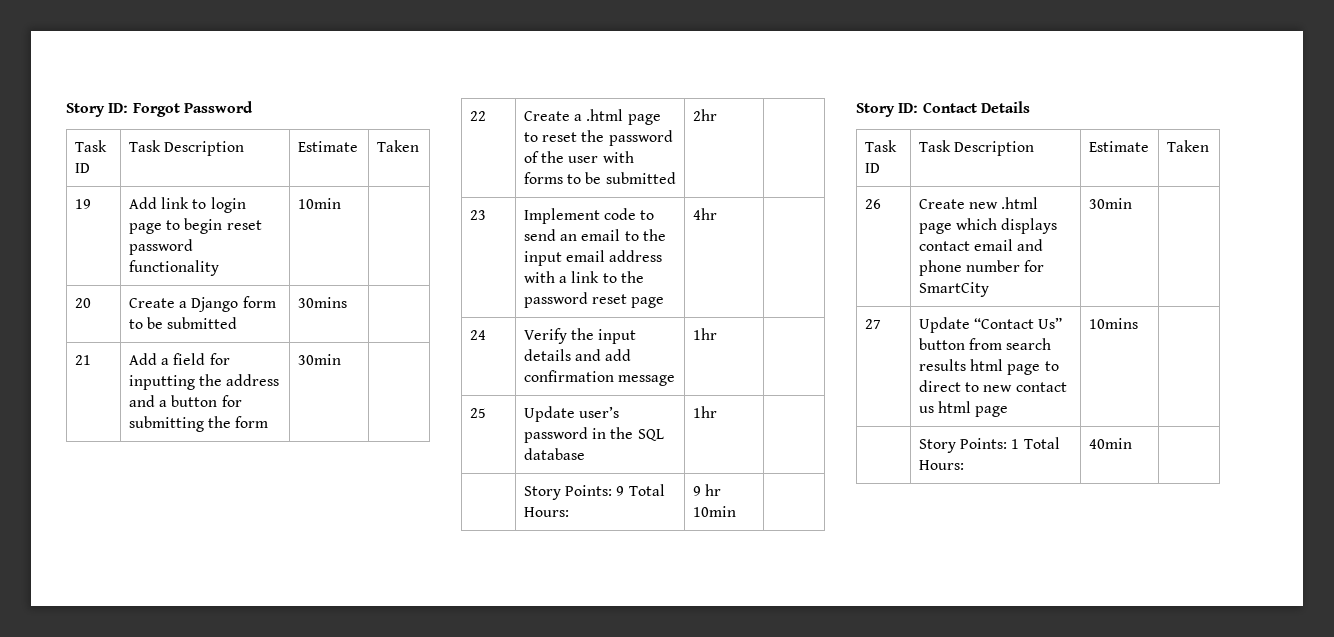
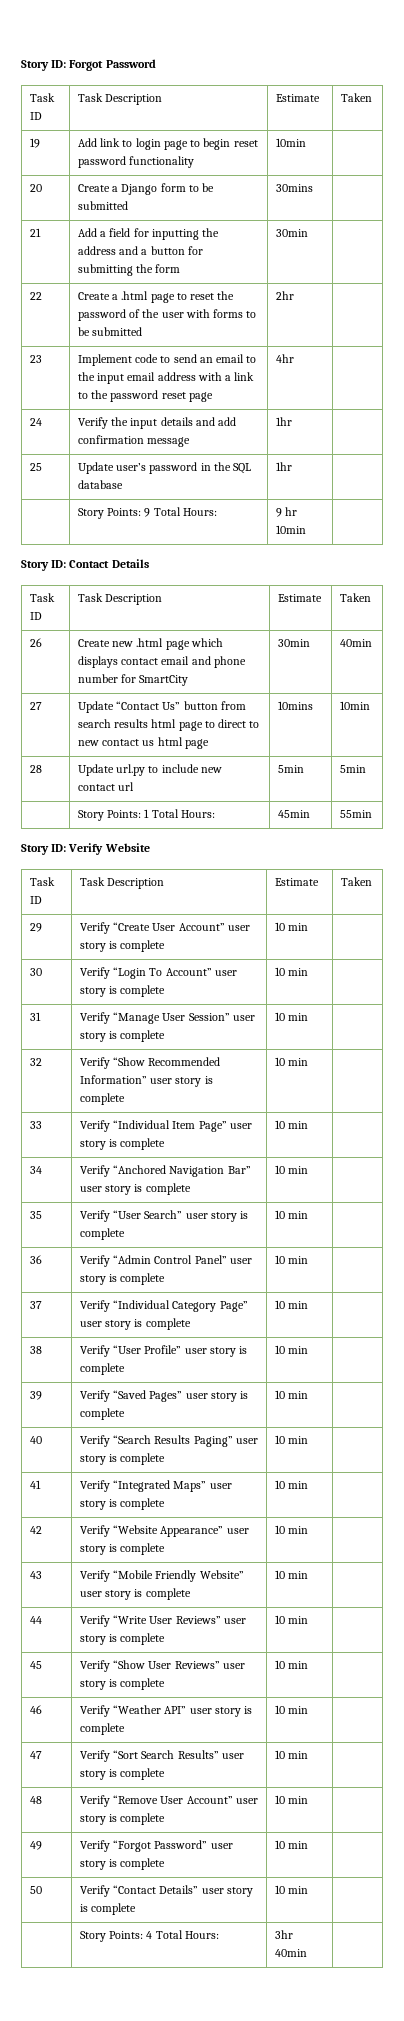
(1132, 203) none -> [339,639,372,647] 40min
(1138, 323) none -> [339,701,370,710] [29,765,42,773] [77,764,222,776] [77,782,135,791] [277,765,304,773] [339,765,366,773] 10min // 28 | Update url.py to include new contact url | 5min | 5min
(964, 465) none -> [277,810,310,818] [339,810,372,818] [21,843,150,855] [29,877,55,886] [29,896,42,904] [79,877,165,889] [274,878,319,886] [340,877,372,886] [29,923,42,932] [79,922,250,934] [79,940,166,952] [274,922,309,931] [29,968,42,976] [79,967,237,979] [79,985,166,997] [274,967,309,976] [29,1012,41,1021] [79,1012,255,1024] [79,1030,166,1042] [274,1012,309,1021] [29,1058,42,1066] [79,1057,221,1069] [79,1075,213,1087] [79,1093,125,1105] [274,1057,309,1066] [29,1121,42,1129] [79,1120,252,1132] [79,1138,166,1150] [274,1120,309,1129] [29,1166,42,1174] [79,1165,251,1177] [79,1183,191,1195] [274,1165,309,1174] [29,1211,42,1219] [79,1210,249,1222] [79,1228,125,1240] [274,1210,309,1219] [29,1255,42,1264] [79,1255,252,1267] [79,1273,166,1285] [274,1255,309,1264] [29,1301,42,1309] [79,1300,248,1312] [79,1318,191,1330] [274,1300,309,1309] [29,1346,42,1354] [79,1345,248,1357] [79,1363,125,1375] [274,1345,309,1354] [29,1391,42,1400] [79,1390,249,1402] [79,1408,125,1420] [274,1390,309,1399] [29,1436,42,1444] [79,1435,258,1447] [79,1453,166,1465] [274,1435,309,1444] [29,1480,41,1489] [79,1480,232,1492] [79,1498,166,1510] [274,1480,309,1489] [29,1526,42,1534] [79,1525,249,1537] [79,1543,166,1555] [274,1525,309,1534] [29,1571,42,1579] [79,1570,244,1582] [79,1588,191,1600] [274,1570,309,1579] [29,1616,42,1624] [79,1615,246,1627] [79,1633,166,1645] [274,1615,309,1624] [29,1661,42,1669] [79,1660,245,1672] [79,1678,166,1690] [274,1660,309,1669] [29,1705,42,1714] [79,1705,253,1717] [79,1723,125,1735] [274,1705,309,1714] [29,1751,42,1759] [79,1750,244,1762] [79,1768,166,1780] [274,1750,309,1759] [29,1796,42,1804] [79,1795,258,1807] [79,1813,166,1825] [274,1795,309,1804] [29,1841,42,1850] [79,1840,233,1852] [79,1858,166,1870] [274,1840,309,1849] [29,1886,42,1894] [79,1885,253,1897] [79,1903,137,1915] [274,1885,309,1894] [79,1930,219,1942] [274,1930,293,1939] 45min | 55min // Story ID: Verify Website // Task ID | Task Description | Estimate | Taken // 29 | Verify “Create User Account” user story is complete | 10 min | // 30 | Verify “Login To Account” user story is complete | 10 min | // 31 | Verify “Manage User Session” user story is complete | 10 min | // 32 | Verify “Show Recommended Information” user story is complete | 10 min | // 33 | Verify “Individual Item Page” user story is complete | 10 min | // 34 | Verify “Anchored Navigation Bar” user story is complete | 10 min | // 35 | Verify “User Search” user story is complete | 10 min | // 36 | Verify “Admin Control Panel” user story is complete | 10 min | // 37 | Verify “Individual Category Page” user story is complete | 10 min | // 38 | Verify “User Profile” user story is complete | 10 min | // 39 | Verify “Saved Pages” user story is complete | 10 min | // 40 | Verify “Search Results Paging” user story is complete | 10 min | // 41 | Verify “Integrated Maps” user story is complete | 10 min | // 42 | Verify “Website Appearance” user story is complete | 10 min | // 43 | Verify “Mobile Friendly Website” user story is complete | 10 min | // 44 | Verify “Write User Reviews” user story is complete | 10 min | // 45 | Verify “Show User Reviews” user story is complete | 10 min | // 46 | Verify “Weather API” user story is complete | 10 min | // 47 | Verify “Sort Search Results” user story is complete | 10 min | // 48 | Verify “Remove User Account” user story is complete | 10 min | // 49 | Verify “Forgot Password” user story is complete | 10 min | // 50 | Verify “Contact Details” user story is complete | 10 min | // | Story Points: 4 Total Hours: | 3hr

